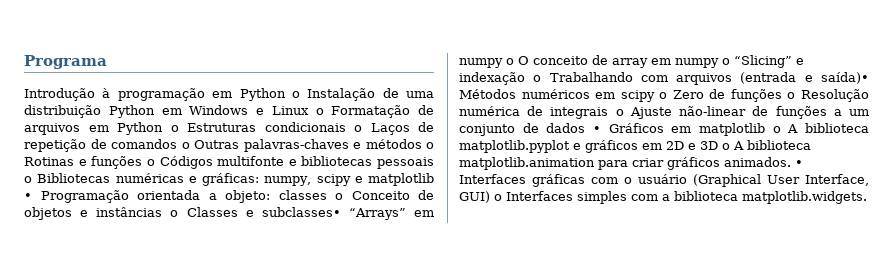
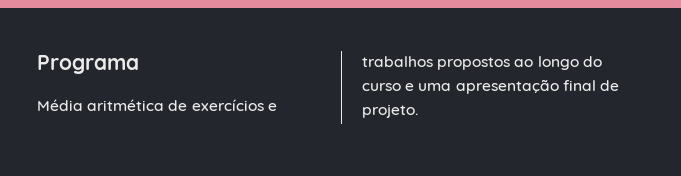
[24,88,434,101] [24,105,434,118] [24,122,434,135] [24,139,434,152] [24,156,434,169] [24,173,434,186] [24,190,434,203] [24,207,434,220] [459,55,804,68] [459,72,869,85] [459,89,869,102] [459,106,869,119] [459,123,869,136] [459,140,811,153] [459,157,803,170] [459,174,869,187] [459,191,867,204] Introdução à programação em Python o Instalação de uma distribuição Python em Windows e Linux o Formatação de arquivos em Python o Estruturas condicionais o Laços de repetição de comandos o Outras palavras-chaves e métodos o Rotinas e funções o Códigos multifonte e bibliotecas pessoais o Bibliotecas numéricas e gráficas: numpy, scipy e matplotlib • Programação orientada a objeto: classes o Conceito de objetos e instâncias o Classes e subclasses• “Arrays” em numpy o O conceito de array em numpy o “Slicing” e indexação o Trabalhando com arquivos (entrada e saída)• Métodos numéricos em scipy o Zero de funções o Resolução numérica de integrais o Ajuste não-linear de funções a um conjunto de dados • Gráficos em matplotlib o A biblioteca matplotlib.pyplot e gráficos em 2D e 3D o A biblioteca matplotlib.animation para criar gráficos animados. • Interfaces gráficas com o usuário (Graphical User Interface, GUI) o Interfaces simples com a biblioteca matplotlib.widgets. -> [37,99,277,111] [362,56,602,70] [362,79,619,94] [362,104,418,118] Média aritmética de exercícios e trabalhos propostos ao longo do curso e uma apresentação final de projeto.

